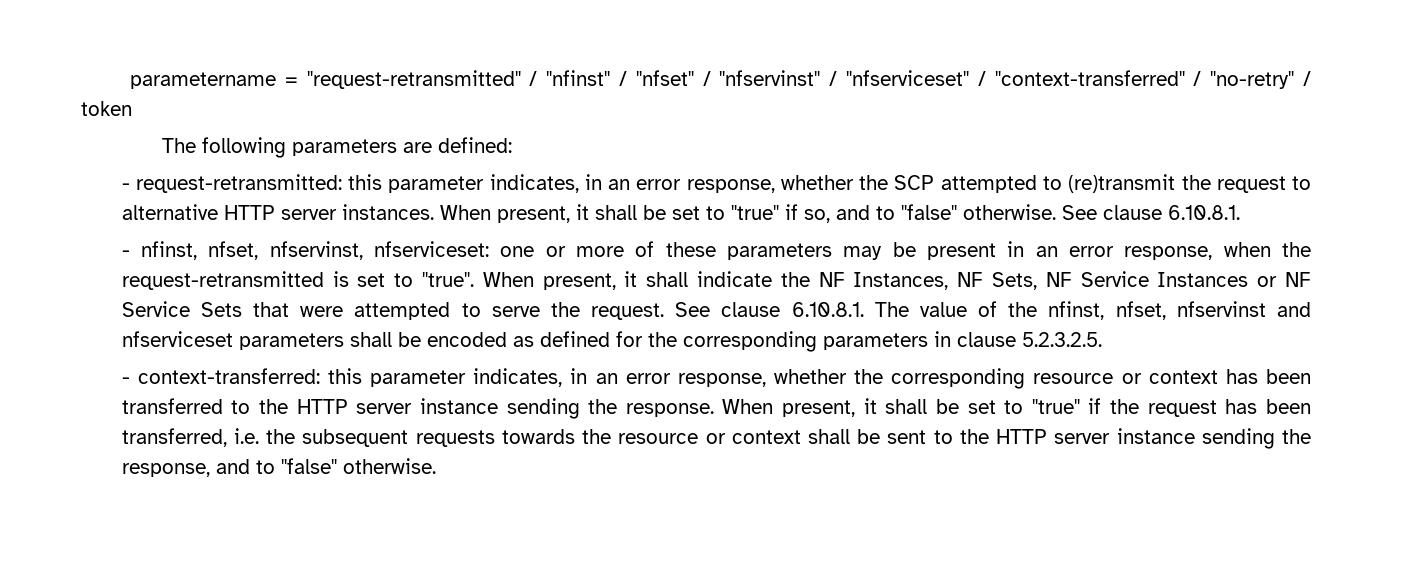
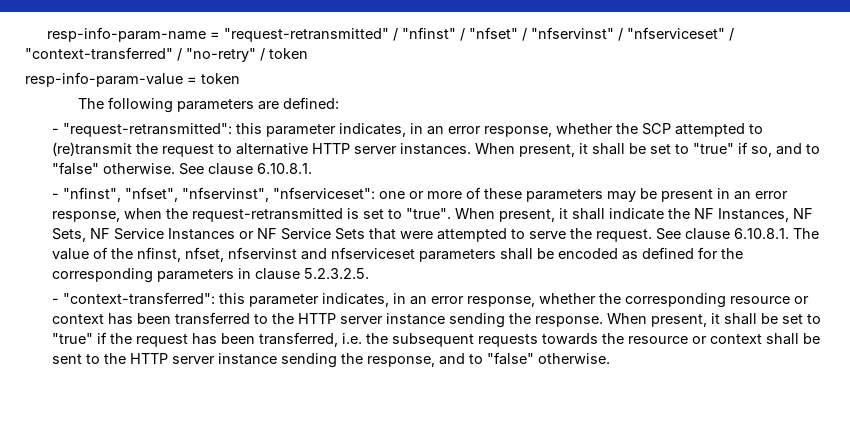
[130,72,277,89] parametername -> [47,27,207,42] resp-info-param-name
(132, 108) none -> [25,72,240,87] // resp-info-param-value = token
[135,174,342,193] request-retransmitted: -> [62,123,232,137] "request-retransmitted":
[141,241,490,260] nfinst, nfset, nfservinst, nfserviceset: -> [62,187,375,202] "nfinst", "nfset", "nfservinst", "nfserviceset":
[137,368,320,384] context-transferred: -> [62,292,215,305] "context-transferred":

